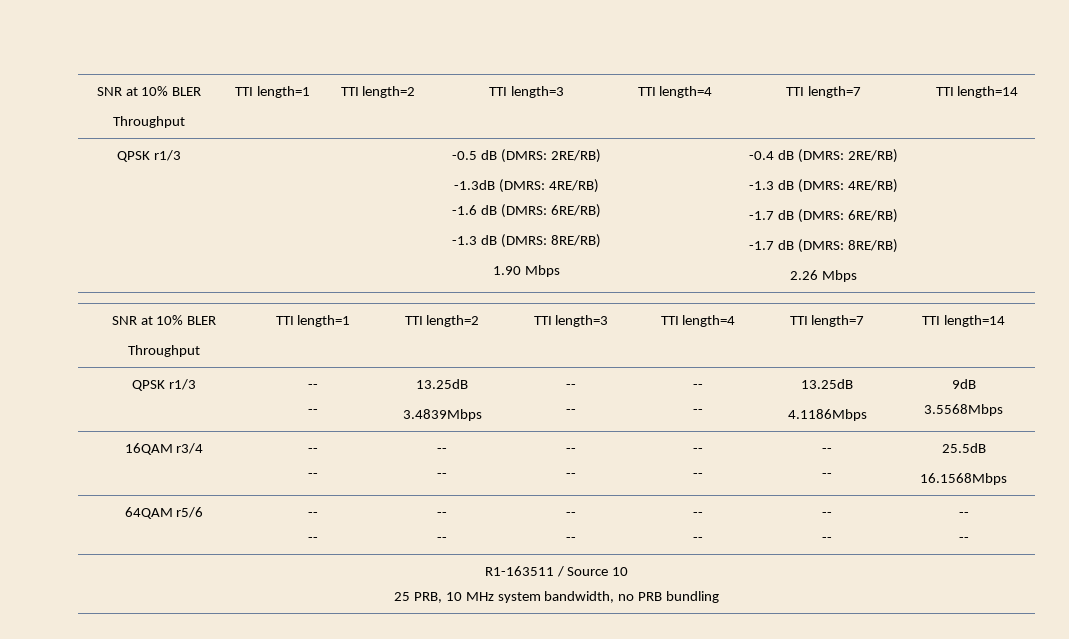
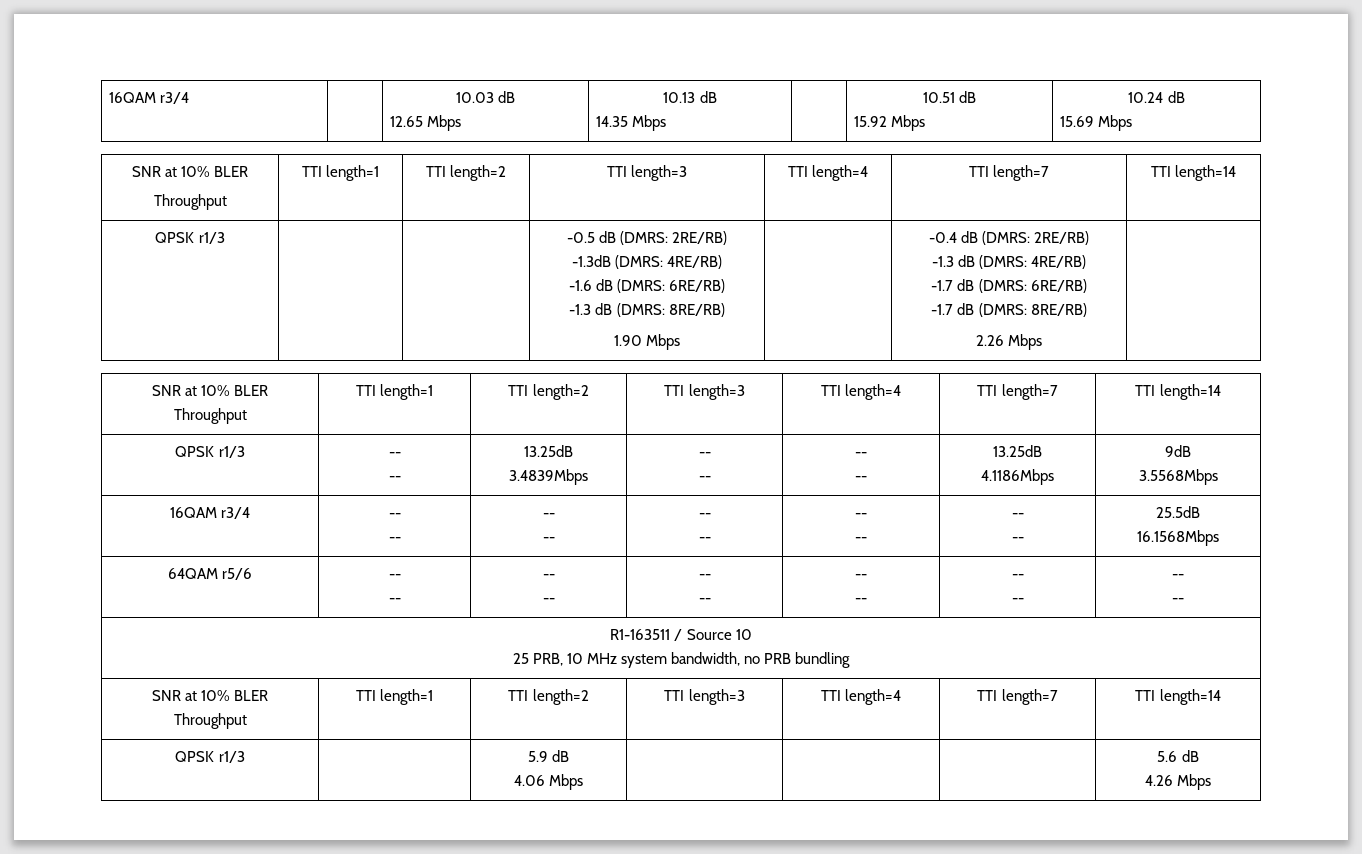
(96, 91) none -> [108,92,190,104] [455,91,516,103] [389,115,462,131] [663,91,717,103] [595,115,667,131] [922,91,977,103] [853,115,926,131] [1128,91,1185,103] [1059,115,1133,131] 16QAM r3/4 | | 10.03 dB // 12.65 Mbps | 10.13 dB // 14.35 Mbps | | 10.51 dB // 15.92 Mbps | 10.24 dB // 15.69 Mbps //
(720, 597) none -> [151,690,269,701] [173,713,247,729] [355,689,434,705] [508,689,589,705] [664,689,745,705] [820,689,902,705] [977,689,1058,705] [1135,689,1221,705] [175,751,245,763] [527,750,570,762] [513,774,584,790] [1157,750,1199,762] [1144,774,1212,790] // SNR at 10% BLER // Throughput | TTI length=1 | TTI length=2 | TTI length=3 | TTI length=4 | TTI length=7 | TTI length=14 // QPSK r1/3 | | 5.9 dB // 4.06 Mbps | | | | 5.6 dB // 4.26 Mbps

